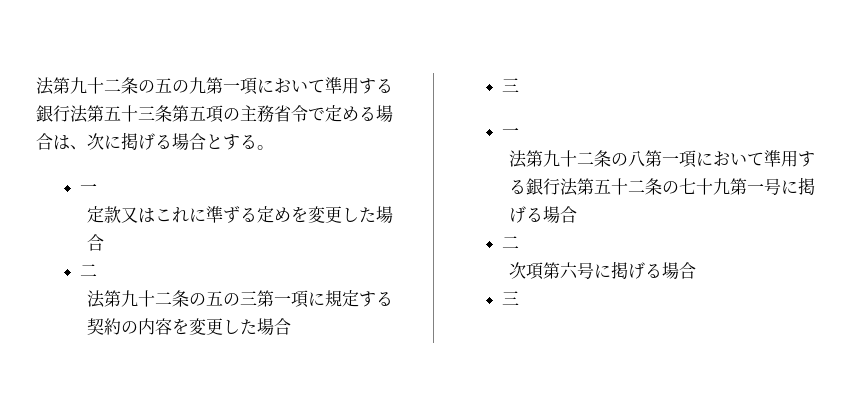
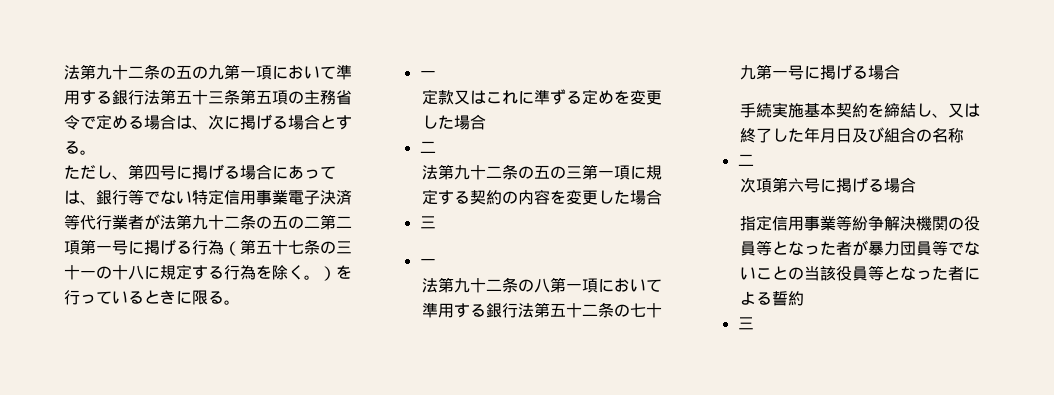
(274, 147) none -> [64,164,336,180] [64,189,352,205] [64,214,352,230] [64,239,352,256] [64,264,352,281] [64,290,240,305] // ただし、第四号に掲げる場合にあっては、銀行等でない特定信用事業電子決済等代行業者が法第九十二条の五の二第二項第一号に掲げる行為（第五十七条の三十一の十八に規定する行為を除く。）を行っているときに限る。
(578, 214) none -> [740,102,981,118] [740,127,965,143] // 手続実施基本契約を締結し、又は終了した年月日及び組合の名称
(697, 270) none -> [740,215,981,231] [740,240,981,256] [740,265,981,281] [740,291,805,306] // 指定信用事業等紛争解決機関の役員等となった者が暴力団員等でないことの当該役員等となった者による誓約

